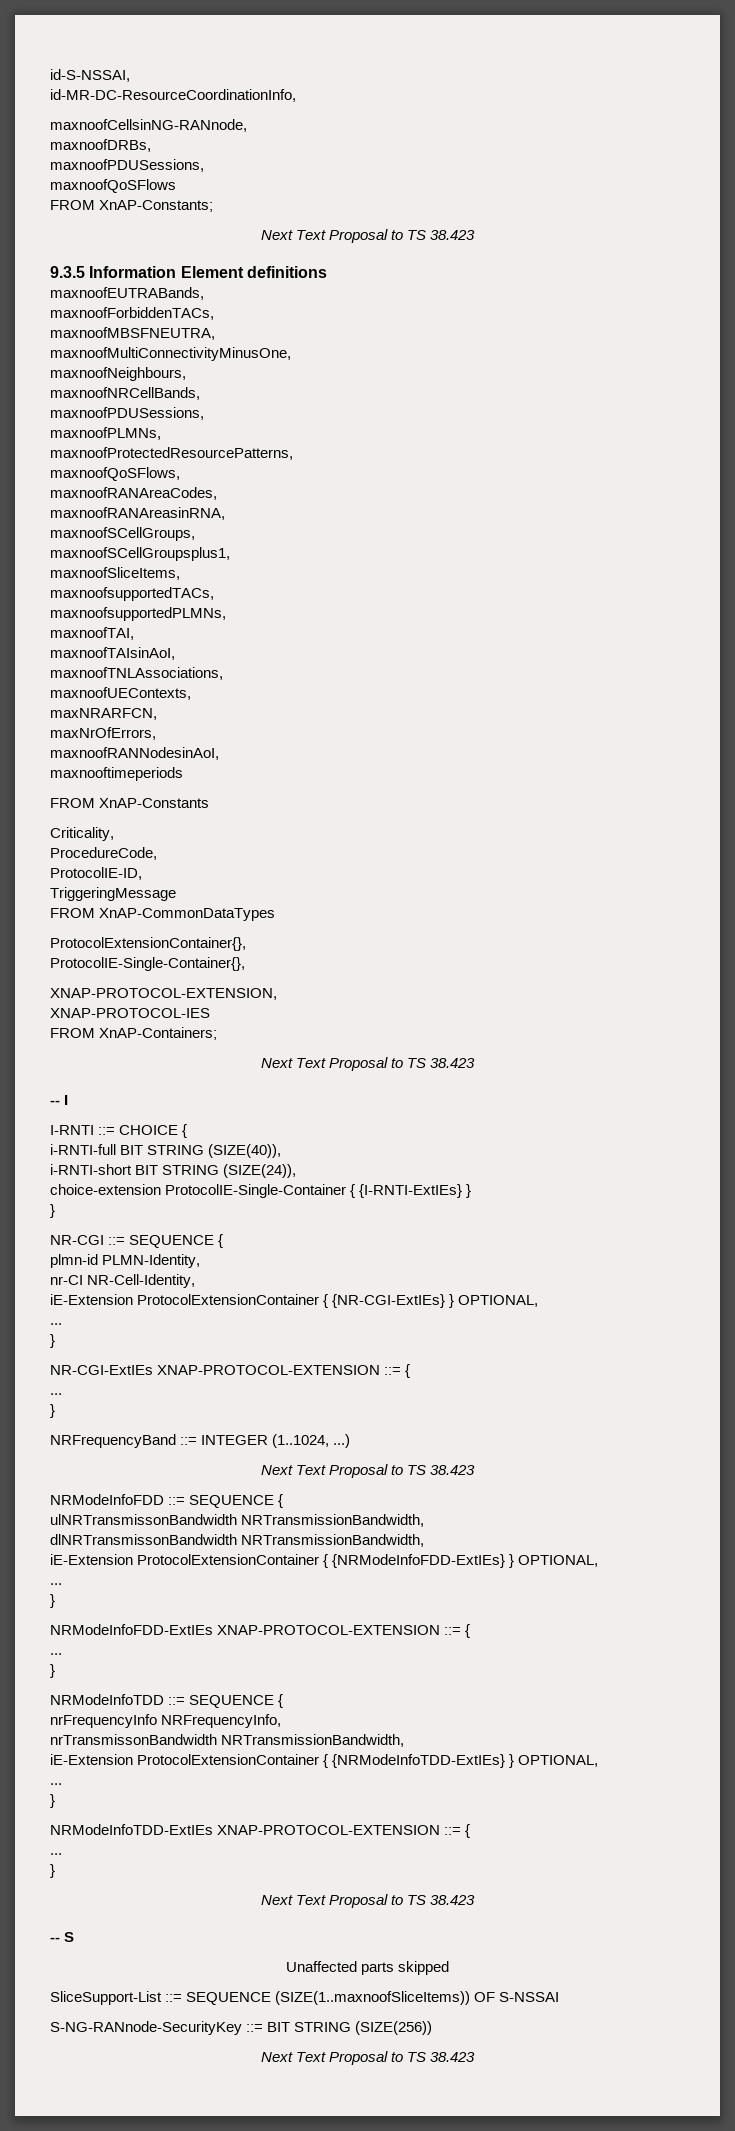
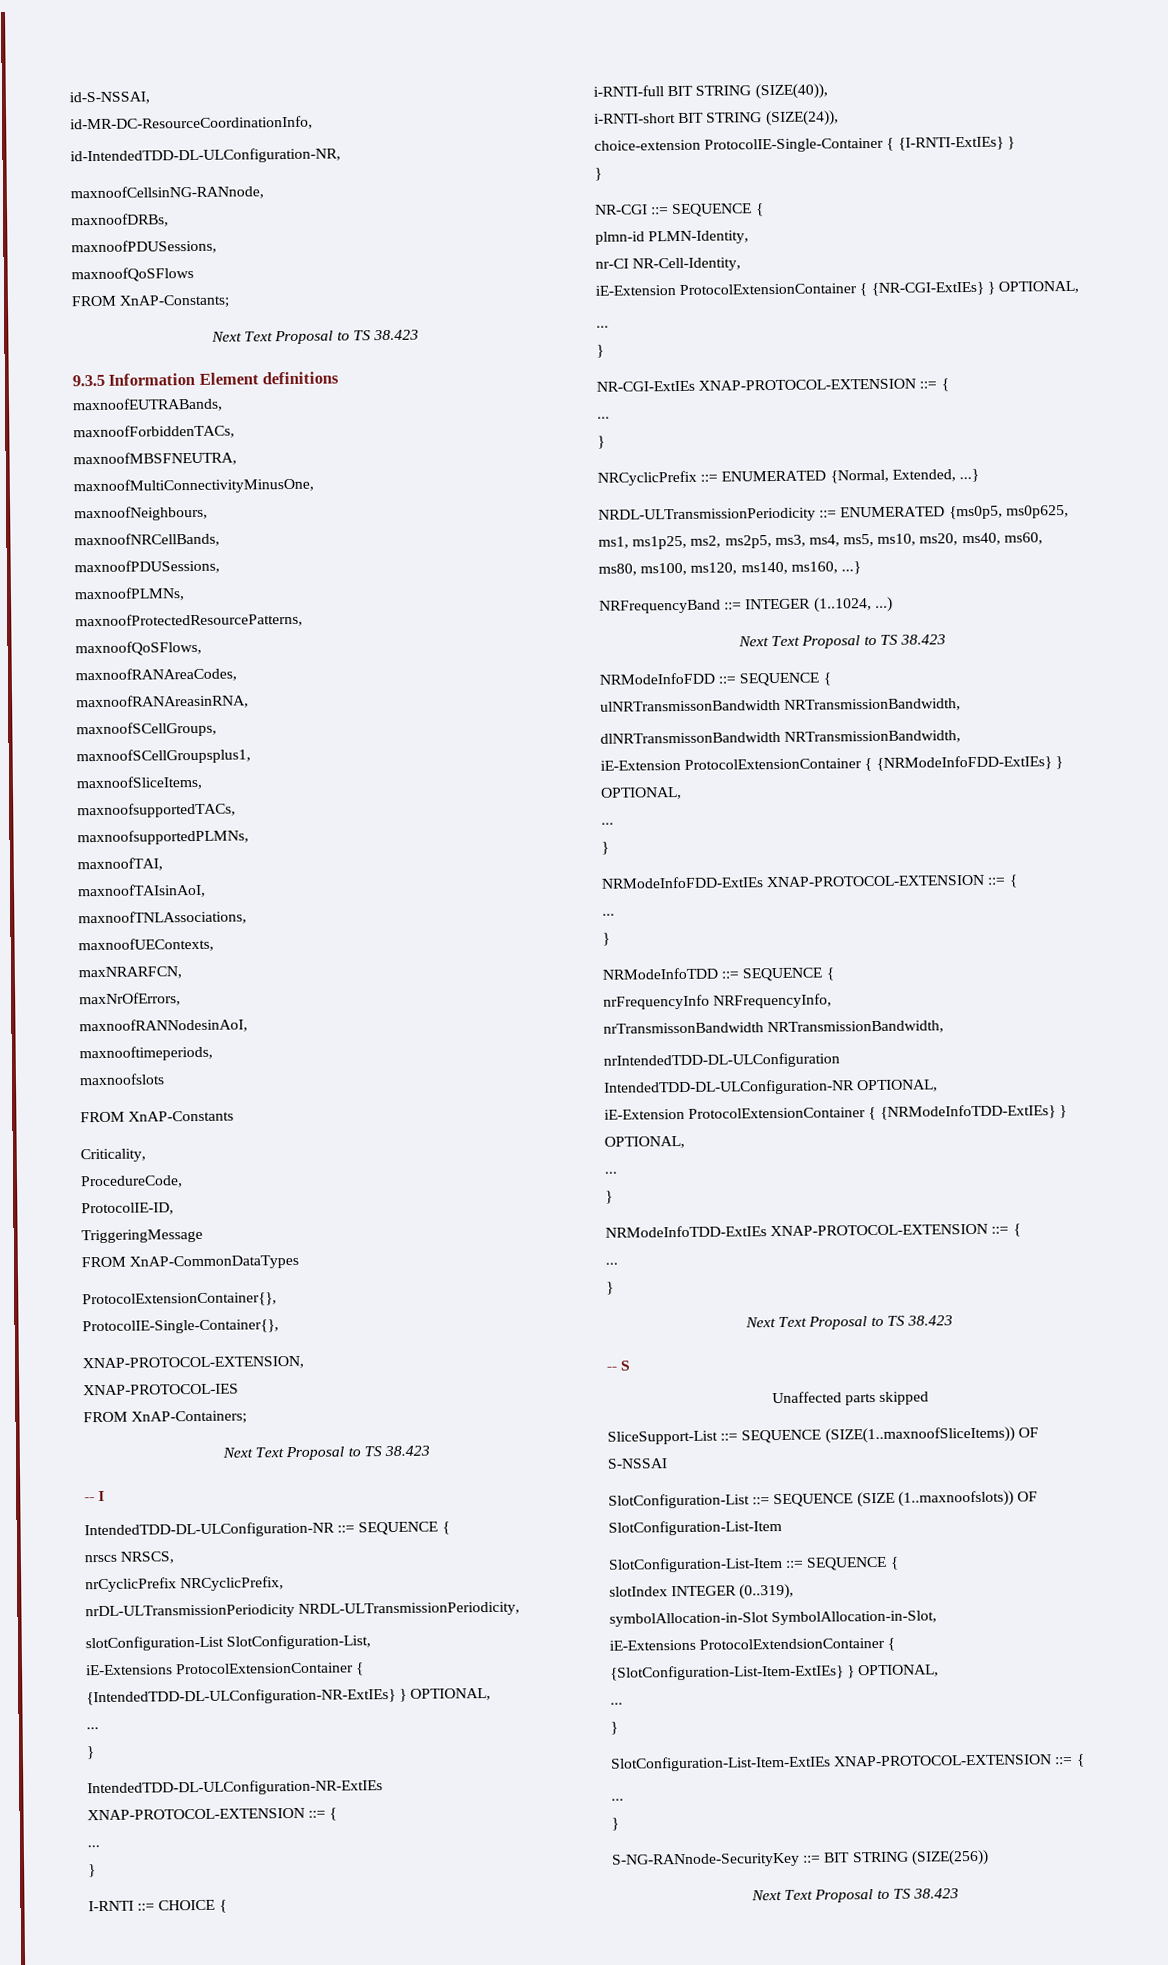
(296, 95) none -> [70,147,341,165] // id-IntendedTDD-DL-ULConfiguration-NR,
[50,767,183,781] maxnooftimeperiods -> [79,1045,213,1062] [79,1073,165,1086] maxnooftimeperiods, // maxnoofslots
(69, 1100) none -> [84,1521,450,1539] [84,1551,175,1564] [85,1576,285,1593] [85,1601,521,1620] [85,1634,372,1652] [86,1662,365,1676] [86,1687,492,1706] [86,1727,99,1730] [86,1746,94,1760] [87,1779,383,1797] [87,1807,338,1821] [87,1845,100,1848] [88,1864,96,1878] // IntendedTDD-DL-ULConfiguration-NR ::= SEQUENCE { // nrscs NRSCS, // nrCyclicPrefix NRCyclicPrefix, // nrDL-ULTransmissionPeriodicity NRDL-ULTransmissionPeriodicity, // slotConfiguration-List SlotConfiguration-List, // iE-Extensions ProtocolExtensionContainer { {IntendedTDD-DL-ULConfiguration-NR-ExtIEs} } OPTIONAL, // ... // } // IntendedTDD-DL-ULConfiguration-NR-ExtIEs XNAP-PROTOCOL-EXTENSION ::= { // ... // }
(55, 1411) none -> [597,468,979,486] [598,504,1069,523] [598,532,1043,550] [598,561,861,576] // NRCyclicPrefix ::= ENUMERATED {Normal, Extended, ...} // NRDL-ULTransmissionPeriodicity ::= ENUMERATED {ms0p5, ms0p625, ms1, ms1p25, ms2, ms2p5, ms3, ms4, ms5, ms10, ms20, ms40, ms60, ms80, ms100, ms120, ms140, ms160, ...}
(405, 1740) none -> [603,1052,840,1069] [604,1079,939,1096] // nrIntendedTDD-DL-ULConfiguration IntendedTDD-DL-ULConfiguration-NR OPTIONAL,
(560, 1997) none -> [608,1490,1038,1509] [608,1519,782,1536] [608,1556,899,1573] [609,1583,795,1600] [609,1610,938,1627] [609,1637,896,1651] [610,1664,940,1681] [610,1702,623,1705] [610,1721,618,1735] [610,1753,1085,1772] [611,1798,624,1801] [611,1817,619,1831] // SlotConfiguration-List ::= SEQUENCE (SIZE (1..maxnoofslots)) OF SlotConfiguration-List-Item // SlotConfiguration-List-Item ::= SEQUENCE { // slotIndex INTEGER (0..319), // symbolAllocation-in-Slot SymbolAllocation-in-Slot, // iE-Extensions ProtocolExtendsionContainer { {SlotConfiguration-List-Item-ExtIEs} } OPTIONAL, // ... // } // SlotConfiguration-List-Item-ExtIEs XNAP-PROTOCOL-EXTENSION ::= { // ... // }

